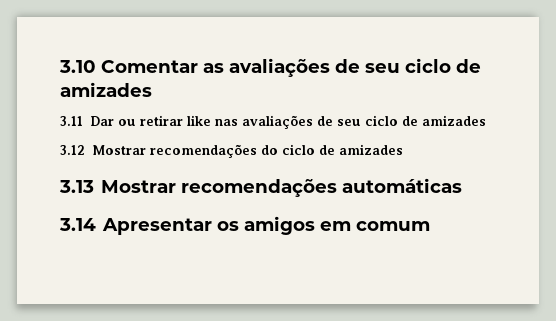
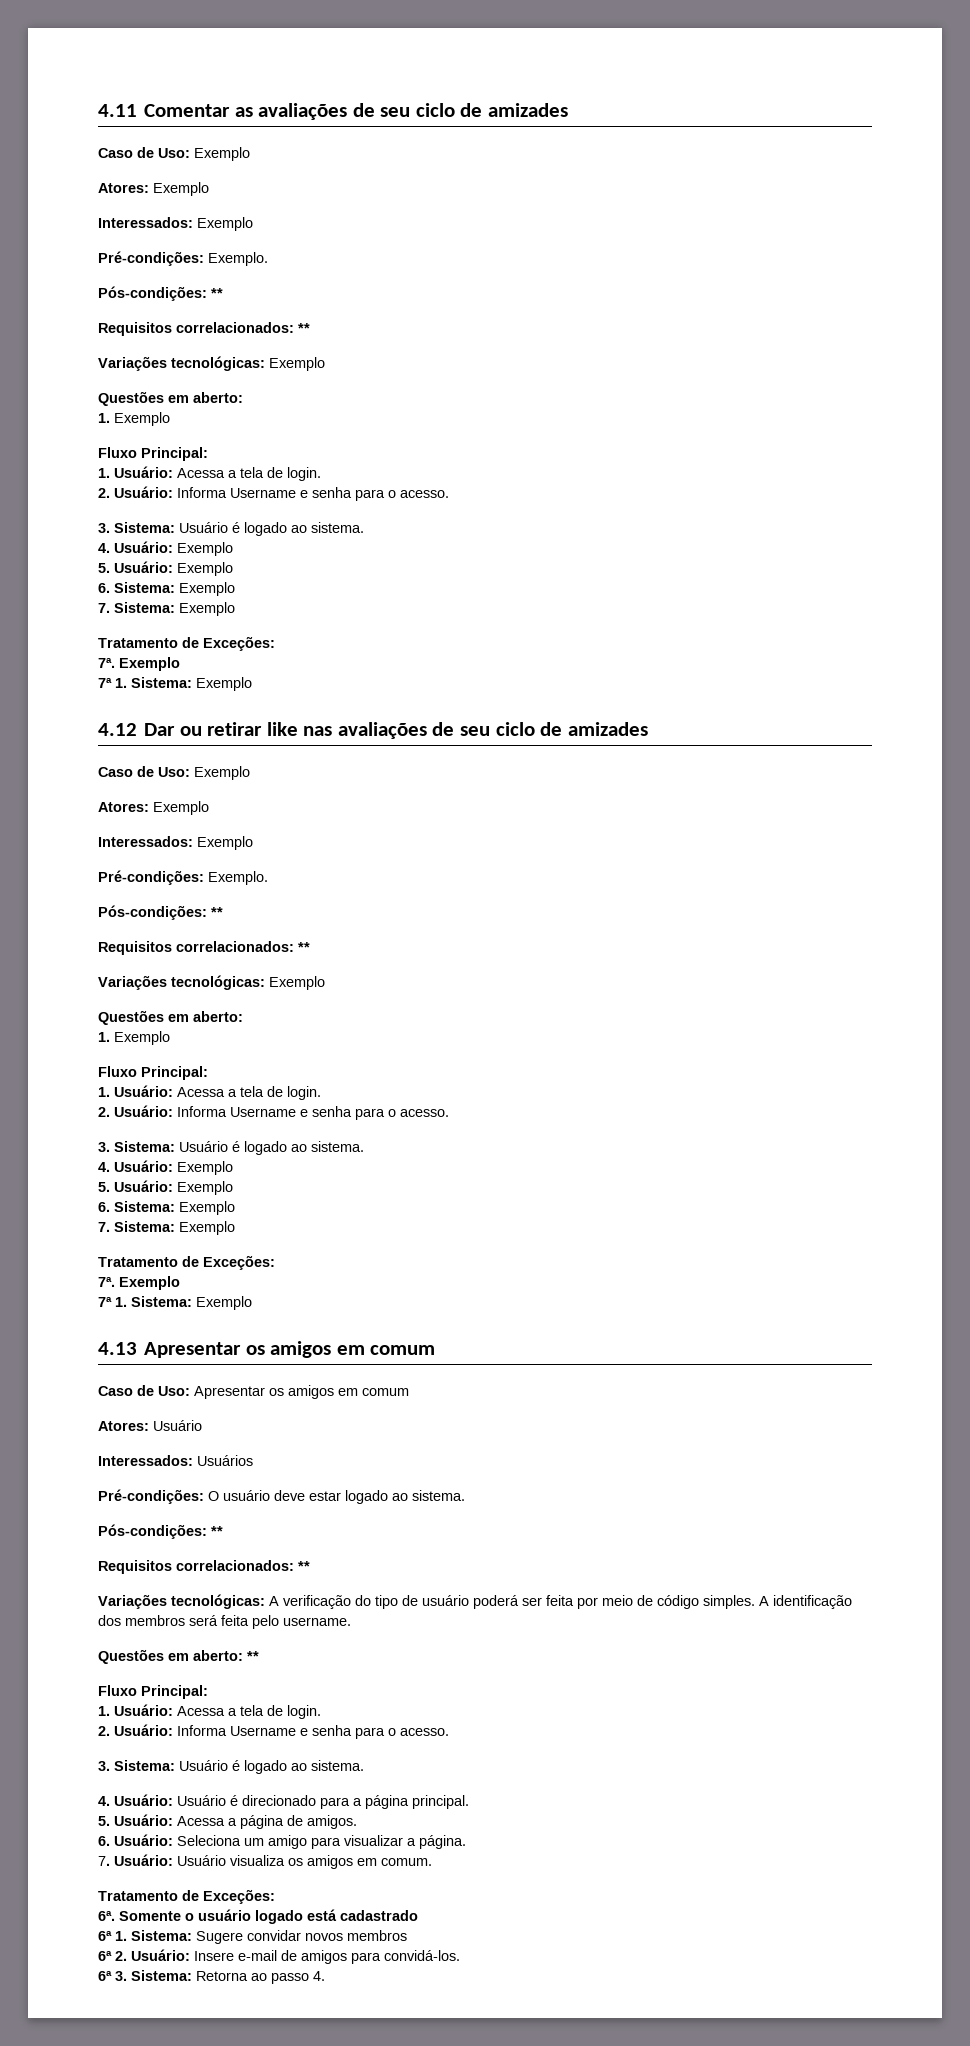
[59,60,96,73] 3.10 -> [98,104,137,117] 4.11
[60,116,83,126] 3.11 -> [98,147,250,161] [98,182,209,196] [98,217,253,231] [98,251,268,266] [98,286,223,301] [98,322,310,336] [98,356,325,371] [98,391,243,406] [98,412,170,426] [98,447,208,461] [98,466,321,481] [98,486,449,501] [98,522,364,536] [98,541,233,556] [98,561,233,576] [98,582,235,596] [98,602,235,616] [98,636,275,651] [98,657,180,671] [98,677,252,691] [98,723,137,736] Caso de Uso: Exemplo // Atores: Exemplo // Interessados: Exemplo // Pré-condições: Exemplo. // Pós-condições: ** // Requisitos correlacionados: ** // Variações tecnológicas: Exemplo // Questões em aberto: // 1. Exemplo // Fluxo Principal: // 1. Usuário: Acessa a tela de login. // 2. Usuário: Informa Username e senha para o acesso. // 3. Sistema: Usuário é logado ao sistema. // 4. Usuário: Exemplo // 5. Usuário: Exemplo // 6. Sistema: Exemplo // 7. Sistema: Exemplo // Tratamento de Exceções: // 7ª. Exemplo // 7ª 1. Sistema: Exemplo // 4.12
[60,144,403,158] [59,178,462,197] [59,216,430,235] 3.12 Mostrar recomendações do ciclo de amizades // 3.13 Mostrar recomendações automáticas // 3.14 Apresentar os amigos em comum -> [98,766,250,780] [98,801,209,815] [98,836,253,850] [98,870,268,885] [98,905,223,920] [98,941,310,955] [98,975,325,990] [98,1010,243,1025] [98,1031,170,1045] [98,1066,208,1080] [98,1085,321,1100] [98,1105,449,1120] [98,1141,364,1155] [98,1160,233,1175] [98,1180,233,1195] [98,1201,235,1215] [98,1221,235,1235] [98,1255,275,1270] [98,1276,180,1290] [98,1296,252,1310] [98,1341,436,1358] [98,1385,409,1399] [98,1420,202,1431] [98,1455,253,1466] [98,1489,465,1504] [98,1524,223,1539] [98,1560,310,1574] [98,1594,852,1609] [98,1615,351,1629] [98,1649,259,1664] [98,1685,208,1699] [98,1704,321,1719] [98,1724,449,1739] [98,1760,364,1774] [98,1794,469,1809] [98,1814,357,1829] [98,1834,466,1849] [98,1854,432,1869] [98,1889,275,1904] [98,1909,418,1924] [98,1930,407,1944] [98,1949,460,1964] [98,1970,325,1984] Caso de Uso: Exemplo // Atores: Exemplo // Interessados: Exemplo // Pré-condições: Exemplo. // Pós-condições: ** // Requisitos correlacionados: ** // Variações tecnológicas: Exemplo // Questões em aberto: // 1. Exemplo // Fluxo Principal: // 1. Usuário: Acessa a tela de login. // 2. Usuário: Informa Username e senha para o acesso. // 3. Sistema: Usuário é logado ao sistema. // 4. Usuário: Exemplo // 5. Usuário: Exemplo // 6. Sistema: Exemplo // 7. Sistema: Exemplo // Tratamento de Exceções: // 7ª. Exemplo // 7ª 1. Sistema: Exemplo // 4.13 Apresentar os amigos em comum // Caso de Uso: Apresentar os amigos em comum // Atores: Usuário // Interessados: Usuários // Pré-condições: O usuário deve estar logado ao sistema. // Pós-condições: ** // Requisitos correlacionados: ** // Variações tecnológicas: A verificação do tipo de usuário poderá ser feita por meio de código simples. A identificação dos membros será feita pelo username. // Questões em aberto: ** // Fluxo Principal: // 1. Usuário: Acessa a tela de login. // 2. Usuário: Informa Username e senha para o acesso. // 3. Sistema: Usuário é logado ao sistema. // 4. Usuário: Usuário é direcionado para a página principal. // 5. Usuário: Acessa a página de amigos. // 6. Usuário: Seleciona um amigo para visualizar a página. // 7. Usuário: Usuário visualiza os amigos em comum. // Tratamento de Exceções: // 6ª. Somente o usuário logado está cadastrado // 6ª 1. Sistema: Sugere convidar novos membros // 6ª 2. Usuário: Insere e-mail de amigos para convidá-los. // 6ª 3. Sistema: Retorna ao passo 4.

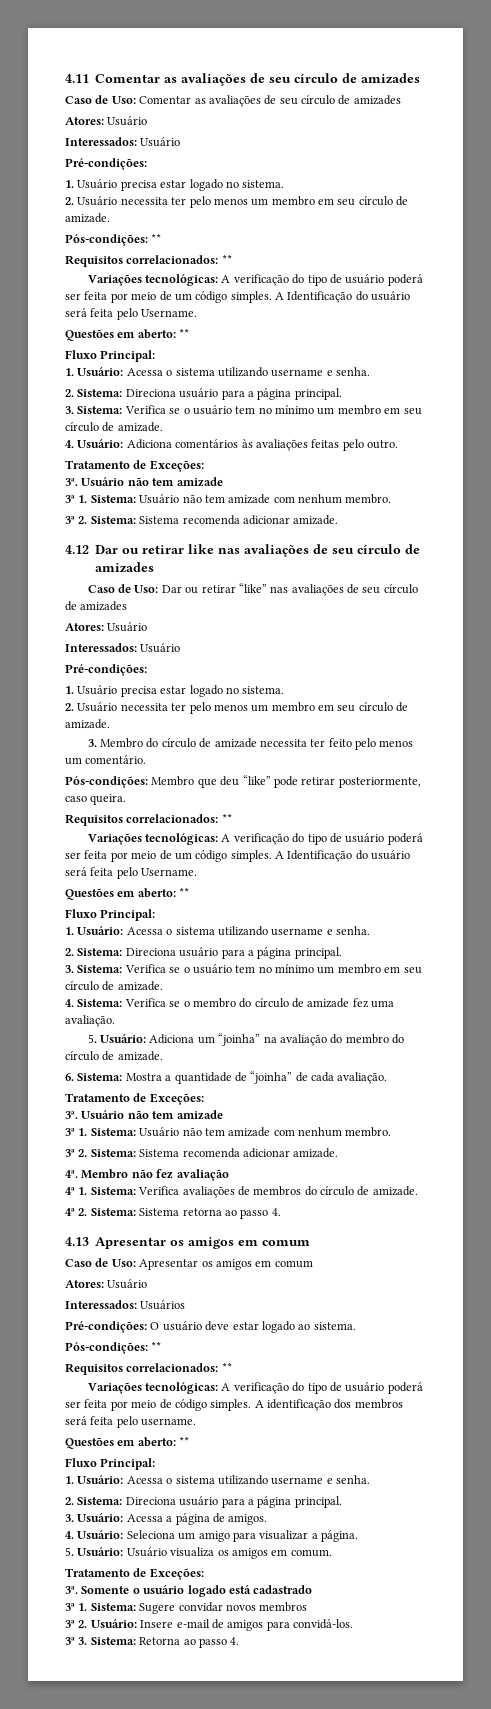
[415,103,568,117] [98,147,250,161] [98,182,209,196] [98,217,253,231] [98,251,268,266] [98,286,223,301] [98,322,310,336] [98,356,325,371] [98,391,243,406] [98,412,170,426] [98,447,208,461] [98,466,321,481] [98,486,449,501] [98,522,364,536] [98,541,233,556] [98,561,233,576] [98,582,235,596] [98,602,235,616] [98,636,275,651] [98,657,180,671] [98,677,252,691] ciclo de amizades // Caso de Uso: Exemplo // Atores: Exemplo // Interessados: Exemplo // Pré-condições: Exemplo. // Pós-condições: ** // Requisitos correlacionados: ** // Variações tecnológicas: Exemplo // Questões em aberto: // 1. Exemplo // Fluxo Principal: // 1. Usuário: Acessa a tela de login. // 2. Usuário: Informa Username e senha para o acesso. // 3. Sistema: Usuário é logado ao sistema. // 4. Usuário: Exemplo // 5. Usuário: Exemplo // 6. Sistema: Exemplo // 7. Sistema: Exemplo // Tratamento de Exceções: // 7ª. Exemplo // 7ª 1. Sistema: Exemplo -> [294,73,421,84] [65,95,401,107] [65,116,148,126] [65,137,181,147] [65,158,147,170] [65,179,285,191] [65,196,409,208] [65,213,110,223] [65,234,162,246] [65,255,232,267] [87,274,423,286] [65,291,411,303] [65,308,198,320] [65,329,190,341] [65,350,156,362] [65,367,370,377] [65,388,342,400] [65,405,422,415] [65,422,163,432] [65,439,398,451] [65,460,204,472] [65,477,223,487] [65,494,392,504] [65,515,339,525] círculo de amizades // Caso de Uso: Comentar as avaliações de seu círculo de amizades // Atores: Usuário // Interessados: Usuário // Pré-condições: // 1. Usuário precisa estar logado no sistema. // 2. Usuário necessita ter pelo menos um membro em seu círculo de amizade. // Pós-condições: ** // Requisitos correlacionados: ** // Variações tecnológicas: A verificação do tipo de usuário poderá ser feita por meio de um código simples. A Identificação do usuário será feita pelo Username. // Questões em aberto: ** // Fluxo Principal: // 1. Usuário: Acessa o sistema utilizando username e senha. // 2. Sistema: Direciona usuário para a página principal. // 3. Sistema: Verifica se o usuário tem no mínimo um membro em seu círculo de amizade. // 4. Usuário: Adiciona comentários às avaliações feitas pelo outro. // Tratamento de Exceções: // 3ª. Usuário não tem amizade // 3ª 1. Sistema: Usuário não tem amizade com nenhum membro. // 3ª 2. Sistema: Sistema recomenda adicionar amizade.
[495,722,648,736] [98,766,250,780] [98,801,209,815] [98,836,253,850] [98,870,268,885] [98,905,223,920] [98,941,310,955] [98,975,325,990] [98,1010,243,1025] [98,1031,170,1045] [98,1066,208,1080] [98,1085,321,1100] [98,1105,449,1120] [98,1141,364,1155] [98,1160,233,1175] [98,1180,233,1195] [98,1201,235,1215] [98,1221,235,1235] [98,1255,275,1270] [98,1276,180,1290] [98,1296,252,1310] ciclo de amizades // Caso de Uso: Exemplo // Atores: Exemplo // Interessados: Exemplo // Pré-condições: Exemplo. // Pós-condições: ** // Requisitos correlacionados: ** // Variações tecnológicas: Exemplo // Questões em aberto: // 1. Exemplo // Fluxo Principal: // 1. Usuário: Acessa a tela de login. // 2. Usuário: Informa Username e senha para o acesso. // 3. Sistema: Usuário é logado ao sistema. // 4. Usuário: Exemplo // 5. Usuário: Exemplo // 6. Sistema: Exemplo // 7. Sistema: Exemplo // Tratamento de Exceções: // 7ª. Exemplo // 7ª 1. Sistema: Exemplo -> [357,544,421,554] [95,562,155,573] [87,583,418,596] [65,601,128,611] [65,622,148,632] [65,643,181,653] [65,664,147,676] [65,685,285,697] [65,702,409,714] [65,719,110,729] [87,738,414,750] [65,755,147,765] [65,775,421,788] [65,794,127,805] [65,814,232,826] [87,833,423,845] [65,850,411,862] [65,867,198,879] [65,888,190,900] [65,909,156,921] [65,926,370,936] [65,947,342,959] [65,964,422,974] [65,981,163,991] [65,998,395,1008] [65,1015,115,1027] [87,1033,405,1046] [65,1051,163,1061] [65,1071,388,1084] [65,1093,204,1105] [65,1110,223,1120] [65,1127,392,1137] [65,1148,339,1158] [65,1169,229,1181] [65,1186,418,1198] [65,1208,281,1219] círculo de amizades // Caso de Uso: Dar ou retirar “like” nas avaliações de seu círculo de amizades // Atores: Usuário // Interessados: Usuário // Pré-condições: // 1. Usuário precisa estar logado no sistema. // 2. Usuário necessita ter pelo menos um membro em seu círculo de amizade. // 3. Membro do círculo de amizade necessita ter feito pelo menos um comentário. // Pós-condições: Membro que deu “like” pode retirar posteriormente, caso queira. // Requisitos correlacionados: ** // Variações tecnológicas: A verificação do tipo de usuário poderá ser feita por meio de um código simples. A Identificação do usuário será feita pelo Username. // Questões em aberto: ** // Fluxo Principal: // 1. Usuário: Acessa o sistema utilizando username e senha. // 2. Sistema: Direciona usuário para a página principal. // 3. Sistema: Verifica se o usuário tem no mínimo um membro em seu círculo de amizade. // 4. Sistema: Verifica se o membro do círculo de amizade fez uma avaliação. // 5. Usuário: Adiciona um “joinha” na avaliação do membro do círculo de amizade. // 6. Sistema: Mostra a quantidade de “joinha” de cada avaliação. // Tratamento de Exceções: // 3ª. Usuário não tem amizade // 3ª 1. Sistema: Usuário não tem amizade com nenhum membro. // 3ª 2. Sistema: Sistema recomenda adicionar amizade. // 4ª. Membro não fez avaliação // 4ª 1. Sistema: Verifica avaliações de membros do círculo de amizade. // 4ª 2. Sistema: Sistema retorna ao passo 4.
[228,1705,321,1719] [98,1724,449,1739] [98,1760,364,1774] [98,1794,469,1809] [98,1816,110,1826] a tela de login. // 2. Usuário: Informa Username e senha para o acesso. // 3. Sistema: Usuário é logado ao sistema. // 4. Usuário: Usuário é direcionado para a página principal. // 5. -> [166,1475,370,1485] [65,1496,342,1508] [65,1514,74,1522] o sistema utilizando username e senha. // 2. Sistema: Direciona usuário para a página principal. // 3.
[98,1836,110,1846] 6. -> [65,1531,74,1539] 4.
[98,1856,110,1866] 7. -> [65,1547,74,1556] 5.
[98,1911,115,1921] 6ª. -> [65,1586,78,1594] 3ª.
[98,1931,112,1941] 6ª -> [65,1603,75,1611] 3ª
[98,1951,112,1961] 6ª -> [65,1620,75,1628] 3ª
[98,1971,112,1981] 6ª -> [65,1637,75,1645] 3ª

